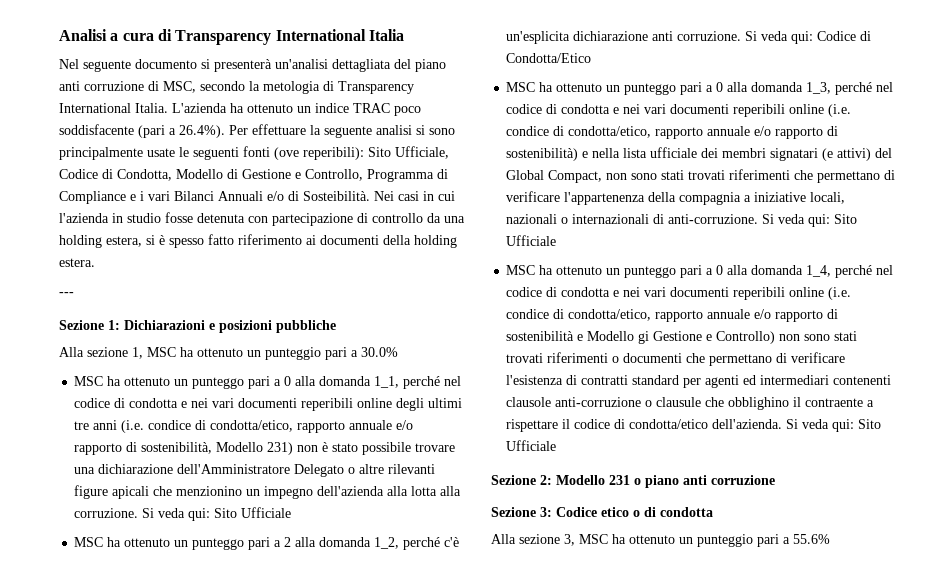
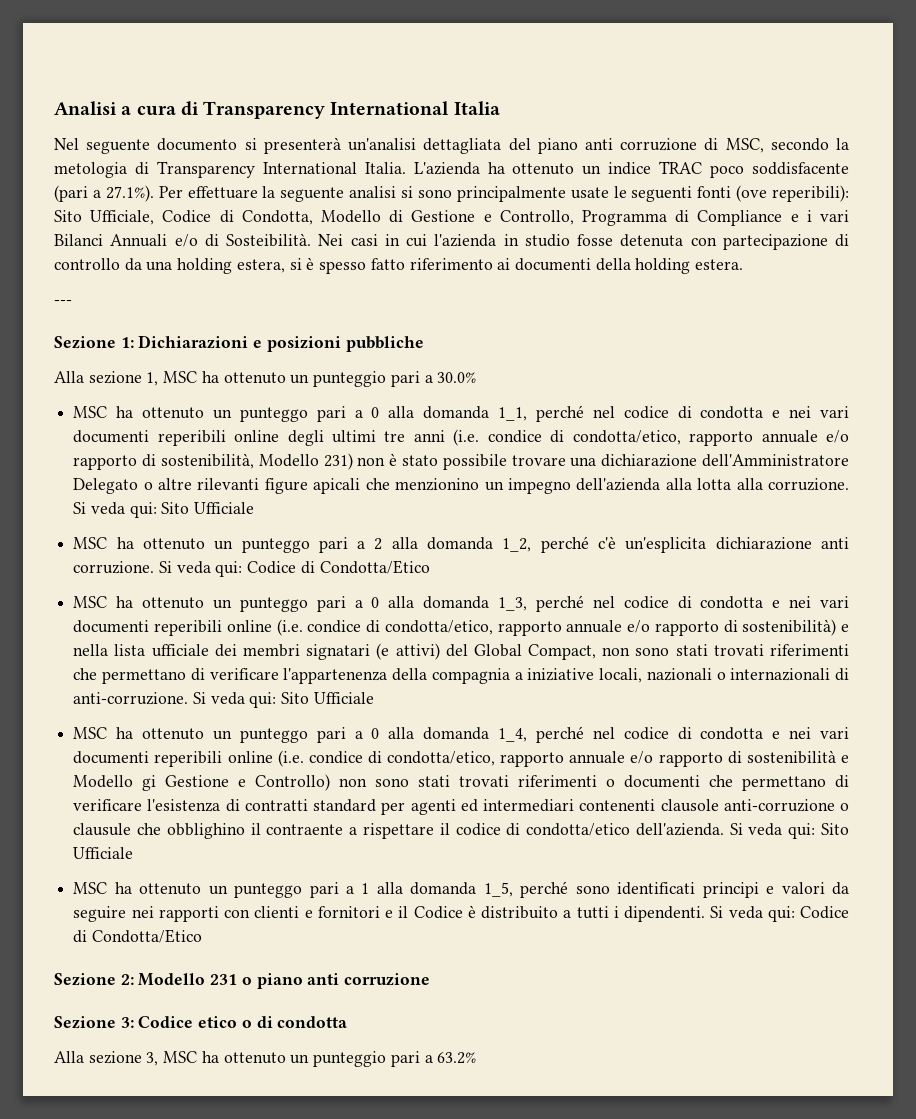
[179,125,225,138] 26.4%). -> [105,185,154,202] 27.1%).
(557, 445) none -> [73,881,850,898] [73,905,849,922] [73,929,202,943] // MSC ha ottenuto un punteggo pari a 1 alla domanda 1_5, perché sono identificati principi e valori da seguire nei rapporti con clienti e fornitori e il Codice è distribuito a tutti i dipendenti. Si veda qui: Codice di Condotta/Etico
[793,534,830,544] 55.6% -> [437,1052,477,1064] 63.2%

